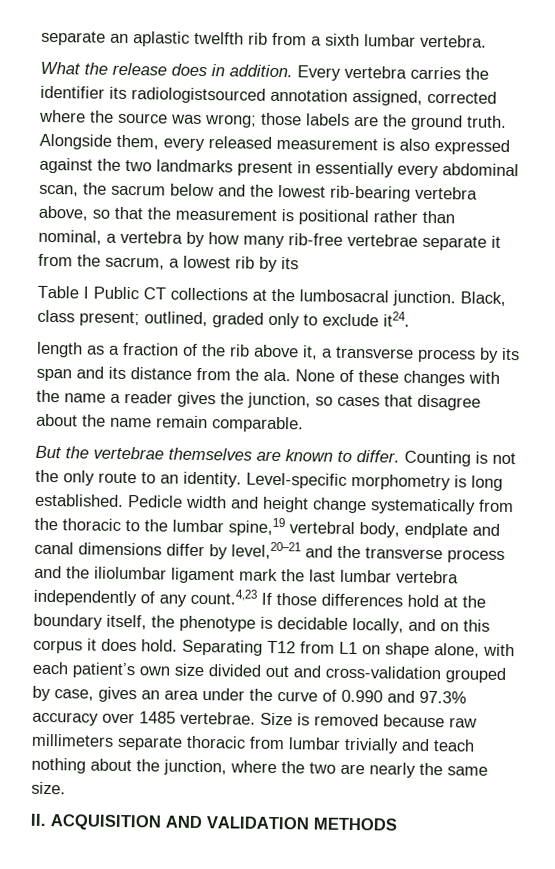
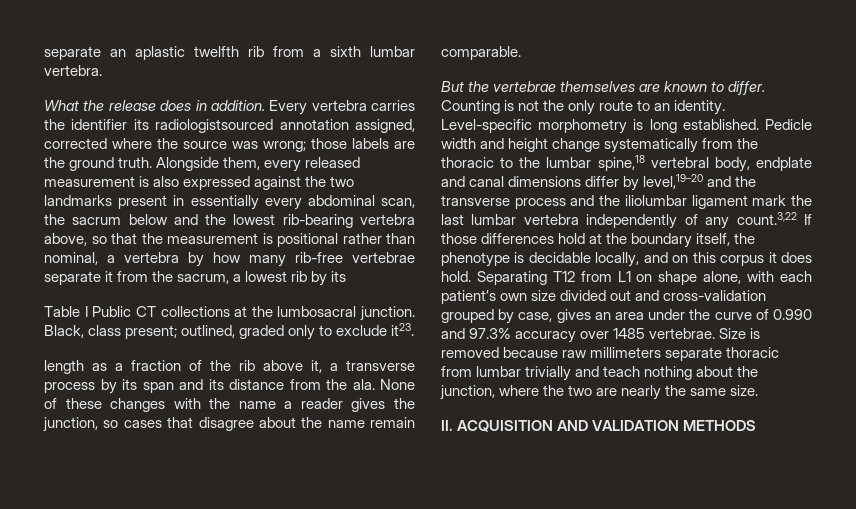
[383,311,410,327] it24. -> [391,323,415,336] it23.
[228,517,285,537] spine,19 -> [597,155,645,171] spine,18
[231,541,301,560] level,20–21 -> [643,174,704,189] level,19–20
[190,588,257,605] count.4,23 -> [736,212,797,225] count.3,22

